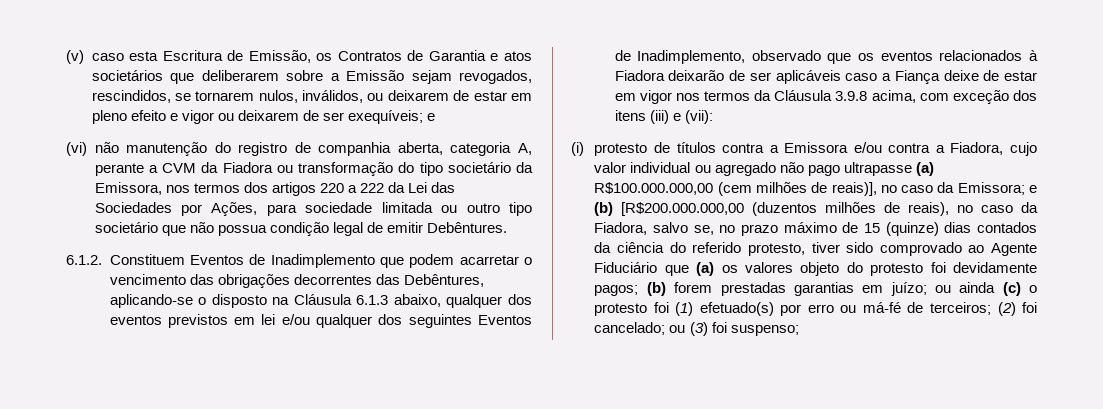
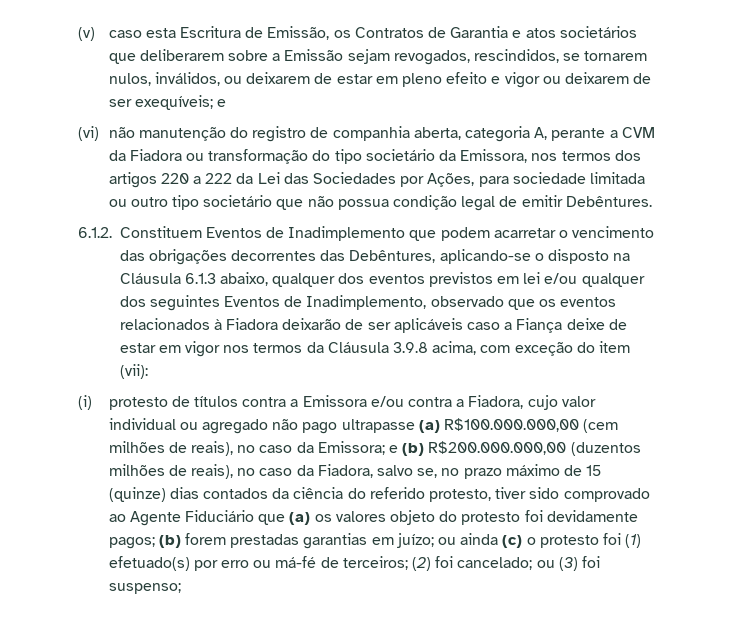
[1012,90,1037,101] [614,110,681,124] dos itens (iii) e -> [576,341,630,353] do item
[831,182,877,196] reais)], -> [191,441,234,456] reais),
[621,202,745,216] [R$200.000.000,00 -> [428,441,567,455] R$200.000.000,00

